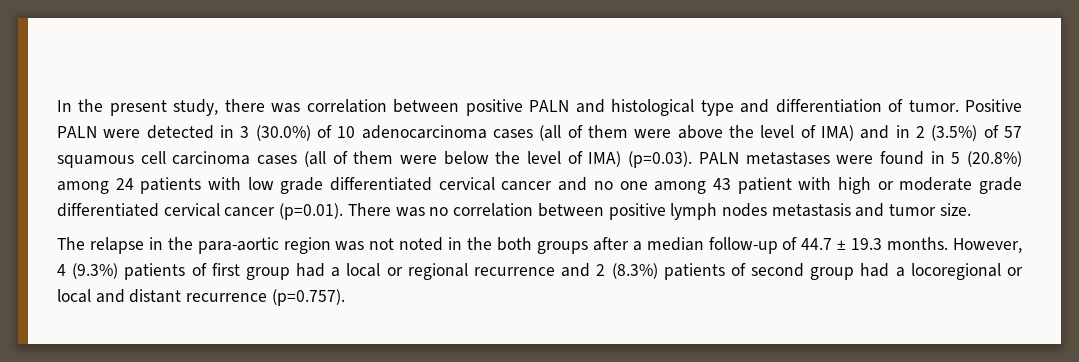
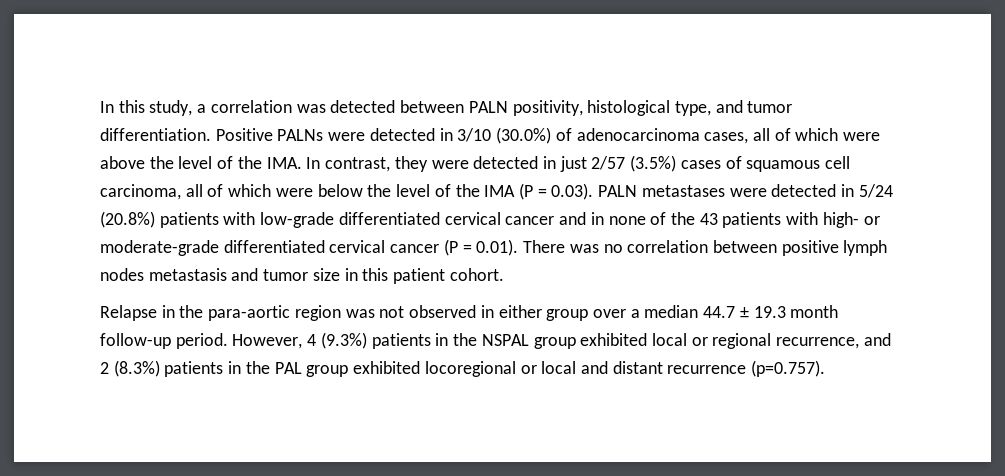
[57,99,1023,116] [57,125,250,139] In the present study, there was correlation between positive PALN and histological type and differentiation of tumor. Positive PALN were detected in 3 -> [100,100,793,116] [100,128,492,142] In this study, a correlation was detected between PALN positivity, histological type, and tumor differentiation. Positive PALNs were detected in 3/10
[337,125,628,141] 10 adenocarcinoma cases (all of them -> [576,128,839,144] adenocarcinoma cases, all of which
[821,125,1023,141] [57,151,394,168] IMA) and in 2 (3.5%) of 57 squamous cell carcinoma cases (all of them -> [237,155,851,172] [100,184,272,200] the IMA. In contrast, they were detected in just 2/57 (3.5%) cases of squamous cell carcinoma, all of which
[588,151,1023,168] [57,177,1023,194] [57,203,344,220] IMA) (p=0.03). PALN metastases were found in 5 (20.8%) among 24 patients with low grade differentiated cervical cancer and no one among 43 patient with high or moderate grade differentiated cervical cancer (p=0.01). -> [455,183,893,200] [100,211,880,228] [100,239,519,256] the IMA (P = 0.03). PALN metastases were detected in 5/24 (20.8%) patients with low-grade differentiated cervical cancer and in none of the 43 patients with high- or moderate-grade differentiated cervical cancer (P = 0.01).
[939,203,971,216] [57,237,144,254] size. // The relapse -> [312,268,504,284] [100,305,157,321] size in this patient cohort. // Relapse
[399,237,1022,254] [57,263,341,280] noted in the both groups after a median follow-up of 44.7 ± 19.3 months. However, 4 (9.3%) patients of first group had a -> [409,305,839,321] [100,332,648,349] observed in either group over a median 44.7 ± 19.3 month follow-up period. However, 4 (9.3%) patients in the NSPAL group exhibited
[474,267,555,276] recurrence -> [776,337,860,349] recurrence,
[730,263,905,280] of second group had a -> [228,361,421,377] in the PAL group exhibited

